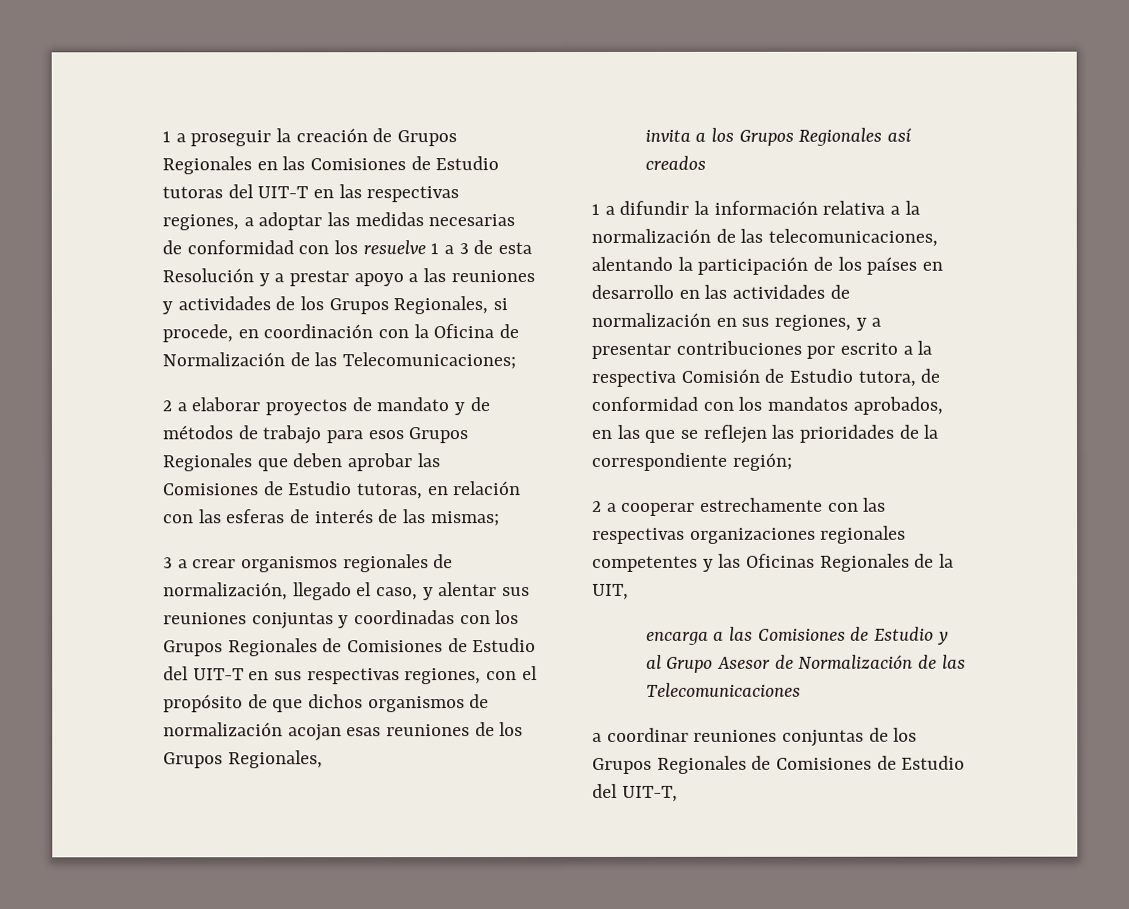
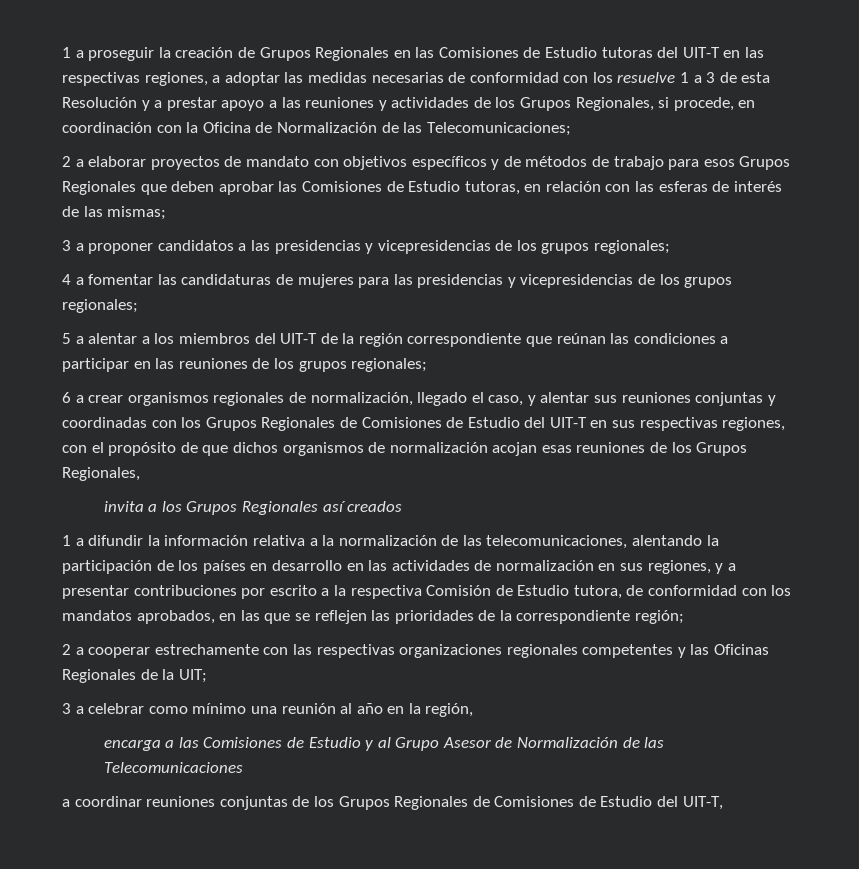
(450, 404) none -> [313,156,487,170] con objetivos específicos
(188, 564) none -> [88,240,671,254] [62,274,733,288] [62,299,138,313] [62,333,729,347] [62,358,428,372] [62,392,84,403] proponer candidatos a las presidencias y vicepresidencias de los grupos regionales; // 4 a fomentar las candidaturas de mujeres para las presidencias y vicepresidencias de los grupos regionales; // 5 a alentar a los miembros del UIT-T de la región correspondiente que reúnan las condiciones a participar en las reuniones de los grupos regionales; // 6 a
[592,583,629,600] UIT, -> [178,669,207,683] [62,703,474,717] UIT; // 3 a celebrar como mínimo una reunión al año en la región,

